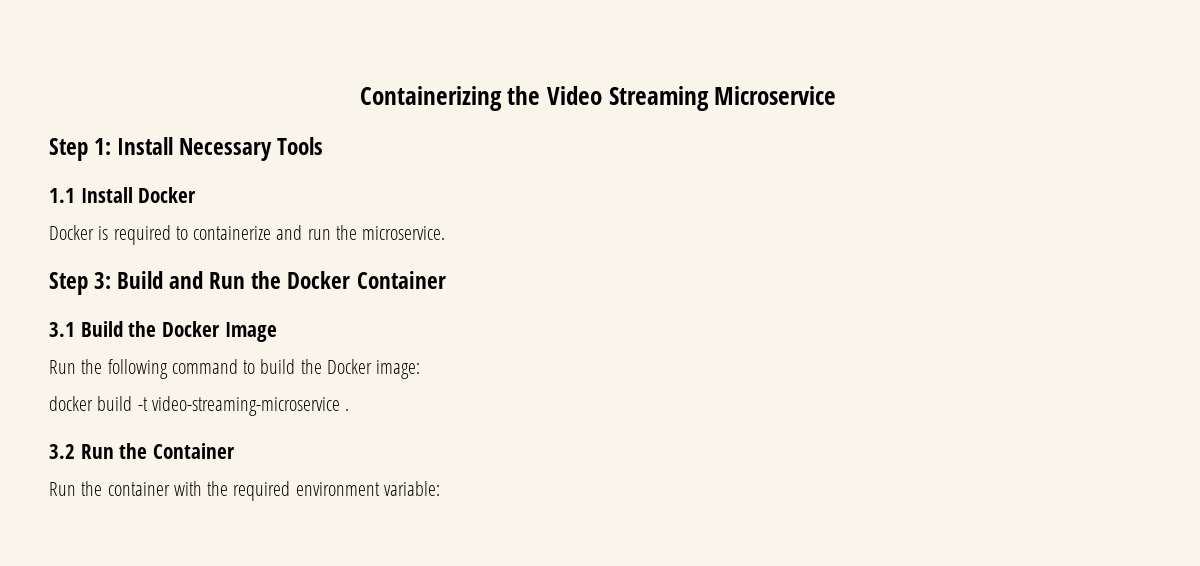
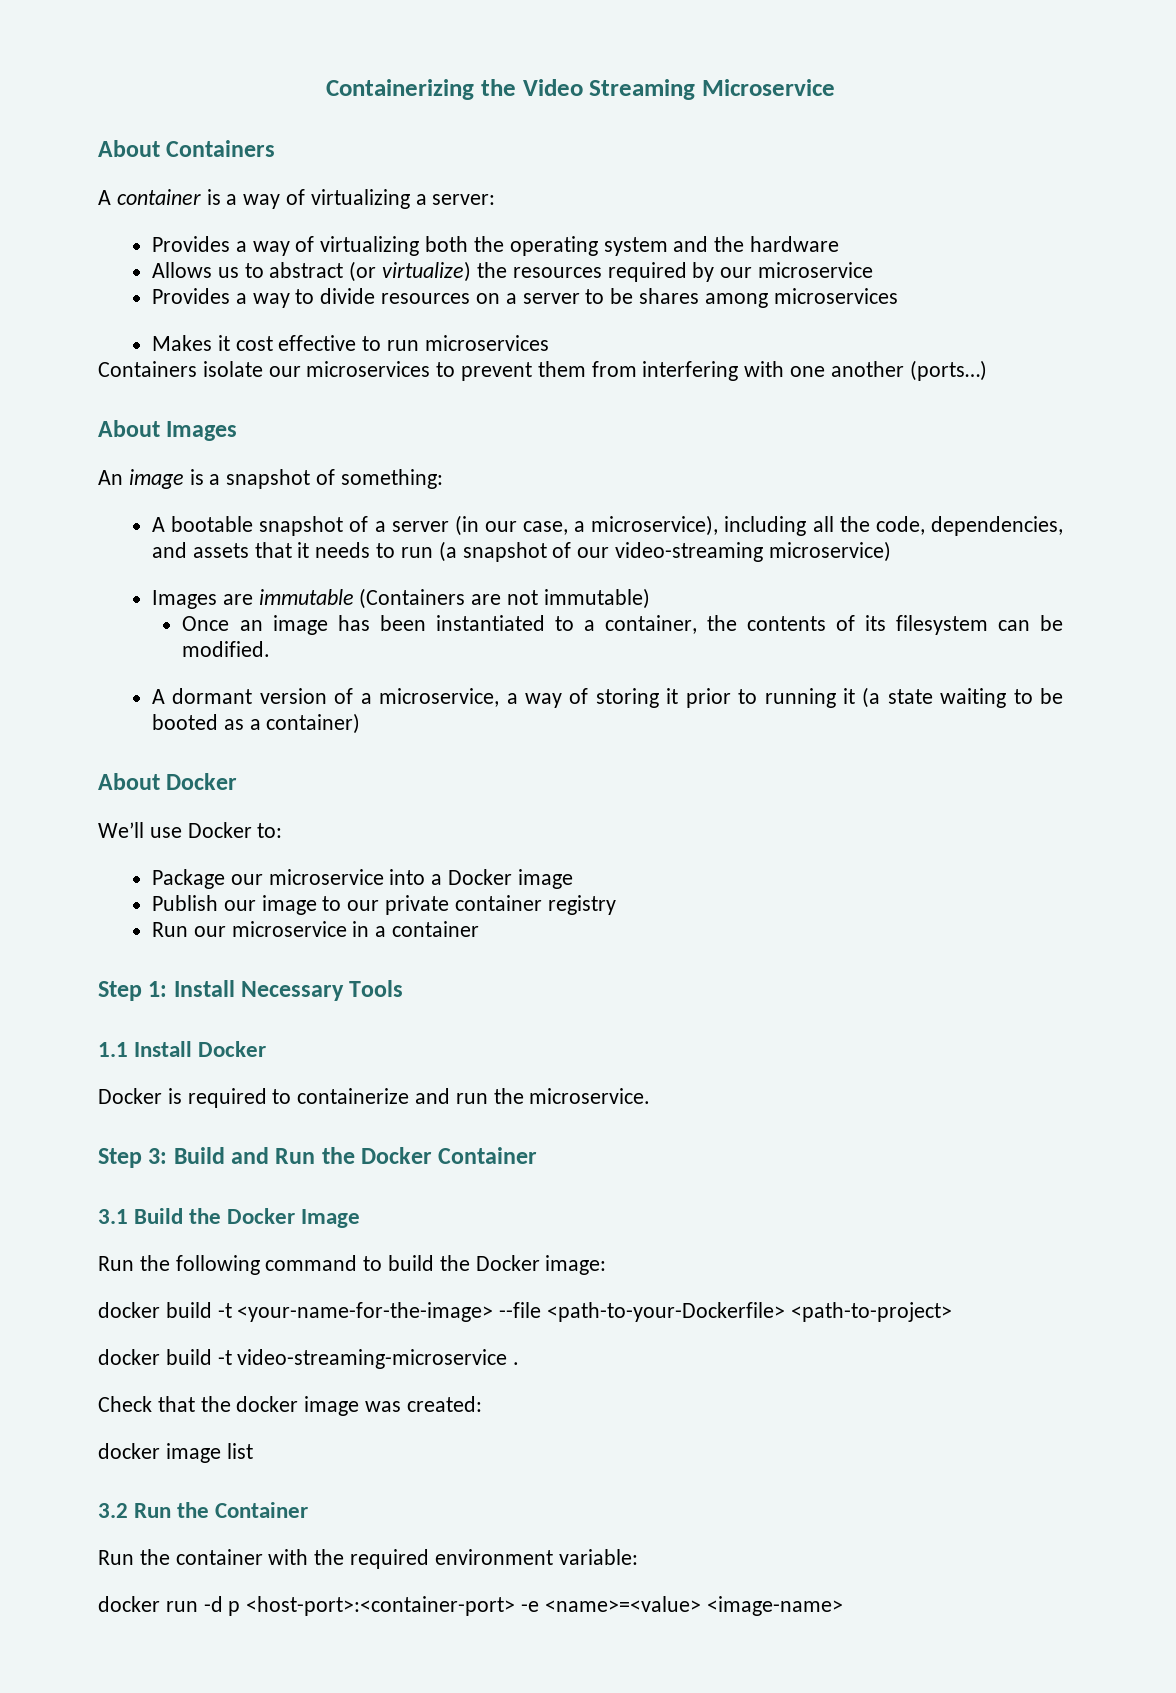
(837, 95) none -> [98,140,276,157] [98,189,496,209] [152,236,839,256] [152,261,873,282] [152,288,898,308] [152,335,549,351] [98,360,987,381] [98,420,238,441] [98,469,443,489] [152,515,1064,536] [152,541,891,562] [152,588,650,609] [182,615,1063,635] [182,641,271,657] [152,687,1064,708] [152,713,361,734] [98,773,238,790] [98,822,283,838] [152,869,573,889] [152,895,616,915] [152,921,480,937] // About Containers // A container is a way of virtualizing a server: // Provides a way of virtualizing both the operating system and the hardware // Allows us to abstract (or virtualize) the resources required by our microservice // Provides a way to divide resources on a server to be shares among microservices // Makes it cost effective to run microservices // Containers isolate our microservices to prevent them from interfering with one another (ports…) // About Images // An image is a snapshot of something: // A bootable snapshot of a server (in our case, a microservice), including all the code, dependencies, and assets that it needs to run (a snapshot of our video-streaming microservice) // Images are immutable (Containers are not immutable) // Once an image has been instantiated to a container, the contents of its filesystem can be modified. // A dormant version of a microservice, a way of storing it prior to running it (a state waiting to be booted as a container) // About Docker // We’ll use Docker to: // Package our microservice into a Docker image // Publish our image to our private container registry // Run our microservice in a container
(421, 369) none -> [98,1302,952,1322] // docker build -t <your-name-for-the-image> --file <path-to-your-Dockerfile> <path-to-project>
(350, 409) none -> [98,1396,482,1416] [98,1443,253,1463] // Check that the docker image was created: // docker image list
(440, 488) none -> [98,1596,843,1616] // docker run -d p <host-port>:<container-port> -e <name>=<value> <image-name>

